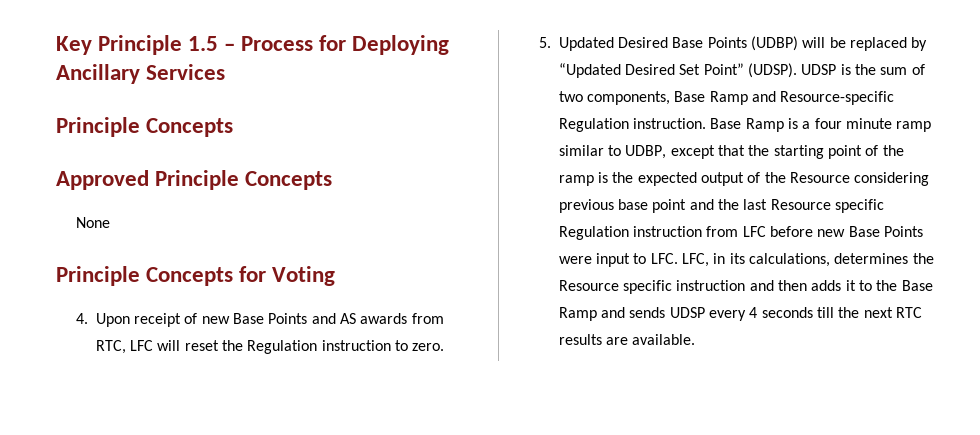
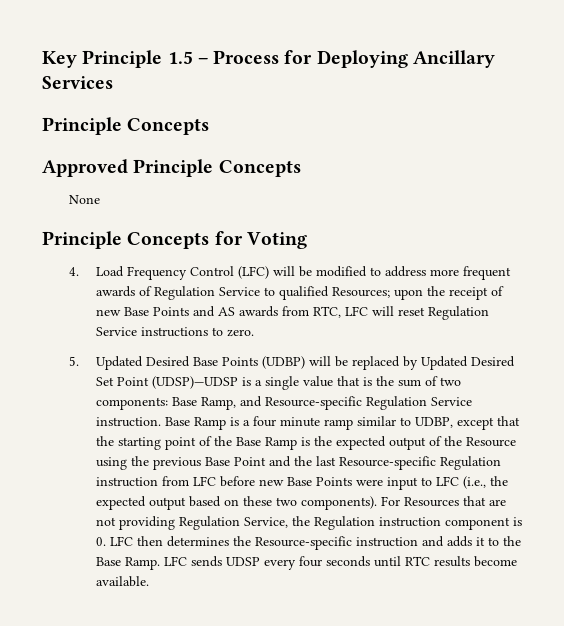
[95,313,130,327] Upon -> [95,266,511,280] [95,286,445,300] Load Frequency Control (LFC) will be modified to address more frequent awards of Regulation Service to qualified Resources; upon the
[222,340,391,354] the Regulation instruction -> [427,306,489,320] [95,327,208,337] Regulation Service instructions
[558,63,621,78] “Updated -> [420,356,468,370] Updated
[703,63,837,78] Point” (UDSP). UDSP -> [116,376,360,390] Point (UDSP)—UDSP is a single value that
[587,91,748,105] components, Base Ramp -> [95,397,236,410] components: Base Ramp,
(629, 125) none -> [430,397,472,406] Service
[558,175,594,186] ramp -> [235,437,297,450] Base Ramp
[854,172,930,186] [558,199,687,213] considering previous base point -> [95,456,266,470] using the previous Base Point
[770,199,885,213] Resource specific -> [338,456,436,470] Resource-specific
[650,253,934,267] [558,280,673,294] LFC. LFC, in its calculations, determines the Resource specific -> [435,476,508,489] [95,496,506,510] [95,516,522,530] [95,536,352,550] LFC (i.e., the expected output based on these two components). For Resources that are not providing Regulation Service, the Regulation instruction component is 0. LFC then determines the Resource-specific
[778,280,808,291] then -> (444, 541) none
[558,307,626,321] Ramp and -> [124,556,187,570] Ramp. LFC
[749,307,893,318] 4 seconds till the next -> [298,556,401,567] four seconds until
[606,337,629,345] are -> [473,556,517,567] become

